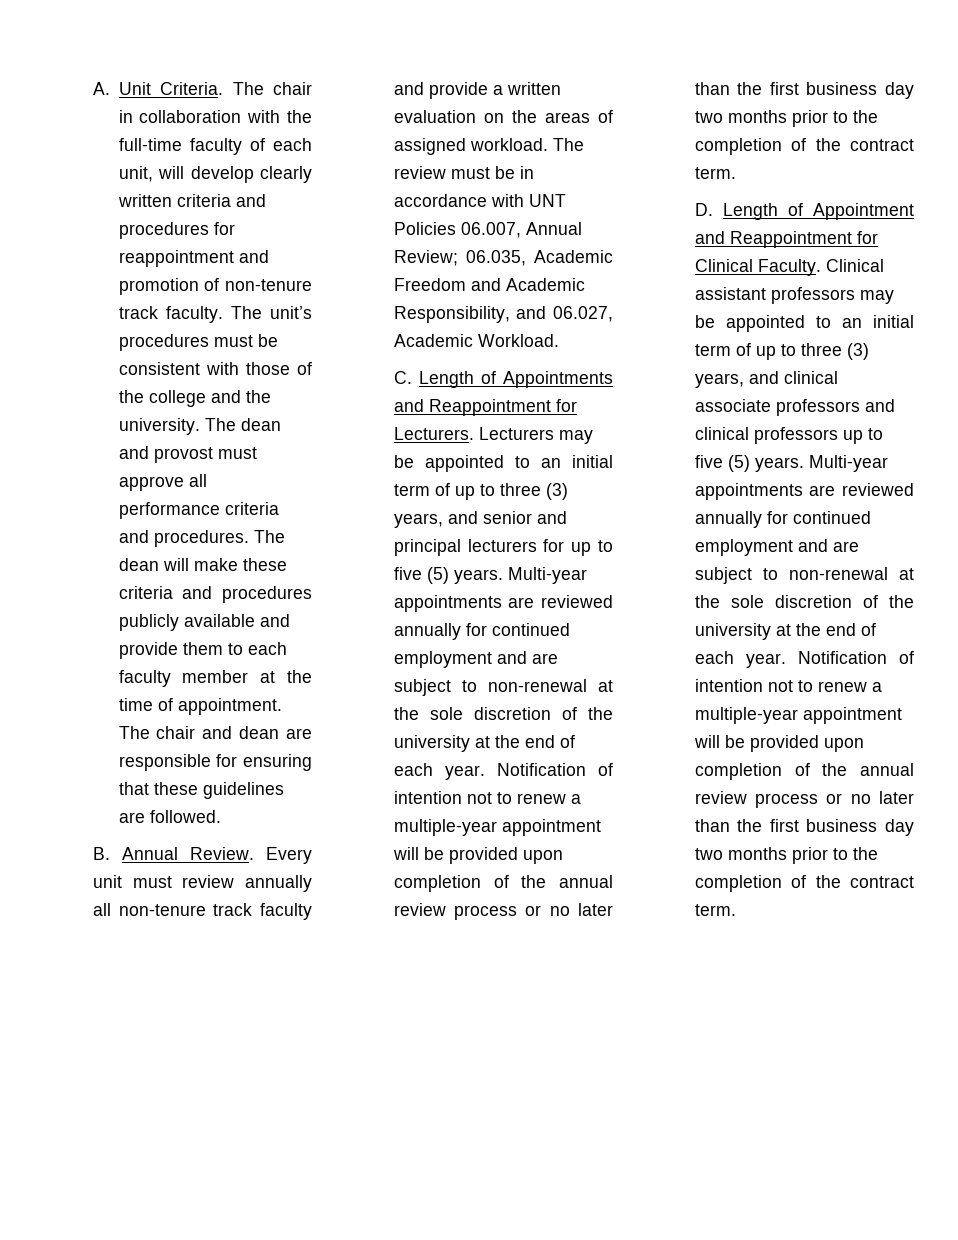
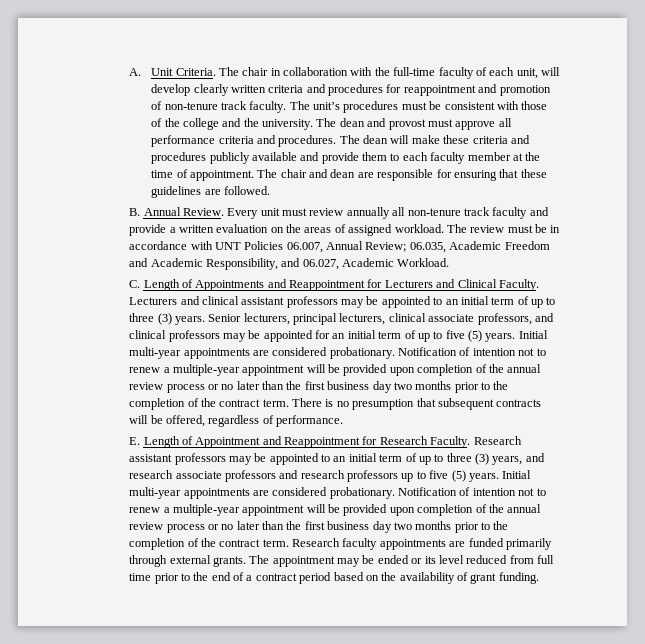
[393,427,554,440] Lecturers. Lecturers -> [384,279,539,291] [129,296,338,308] Lecturers and Clinical Faculty. Lecturers and clinical assistant professors
[393,511,567,528] [393,539,613,556] [393,567,587,584] [393,595,613,612] [393,623,570,640] [393,651,558,668] [393,679,613,696] [393,707,613,720] [393,735,575,752] [393,763,485,780] years, and senior and principal lecturers for up to five (5) years. Multi-year appointments are reviewed annually for continued employment and are subject to non-renewal at the sole discretion of the university at the end of each year. -> [174,313,554,325] [129,330,548,342] [129,347,395,359] years. Senior lecturers, principal lecturers, clinical associate professors, and clinical professors may be appointed for an initial term of up to five (5) years. Initial multi-year appointments are considered probationary.
[694,203,713,216] // D. -> [291,398,542,410] [129,415,343,427] [129,437,141,445] There is no presumption that subsequent contracts will be offered, regardless of performance. // E.
[694,259,884,276] Clinical Faculty. Clinical -> [379,436,522,448] Research Faculty. Research
[783,371,838,384] clinical -> [129,470,174,479] research
[694,427,749,440] clinical -> [300,470,345,479] research
[808,455,888,472] [694,483,914,500] [694,511,871,528] [694,539,859,556] [694,567,914,584] [694,595,914,608] [694,623,876,640] [694,651,786,668] Multi-year appointments are reviewed annually for continued employment and are subject to non-renewal at the sole discretion of the university at the end of each year. -> [502,470,532,479] [129,487,395,499] Initial multi-year appointments are considered probationary.
(736, 910) none -> [291,538,552,550] [129,555,554,567] [129,572,539,584] Research faculty appointments are funded primarily through external grants. The appointment may be ended or its level reduced from full time prior to the end of a contract period based on the availability of grant funding.

